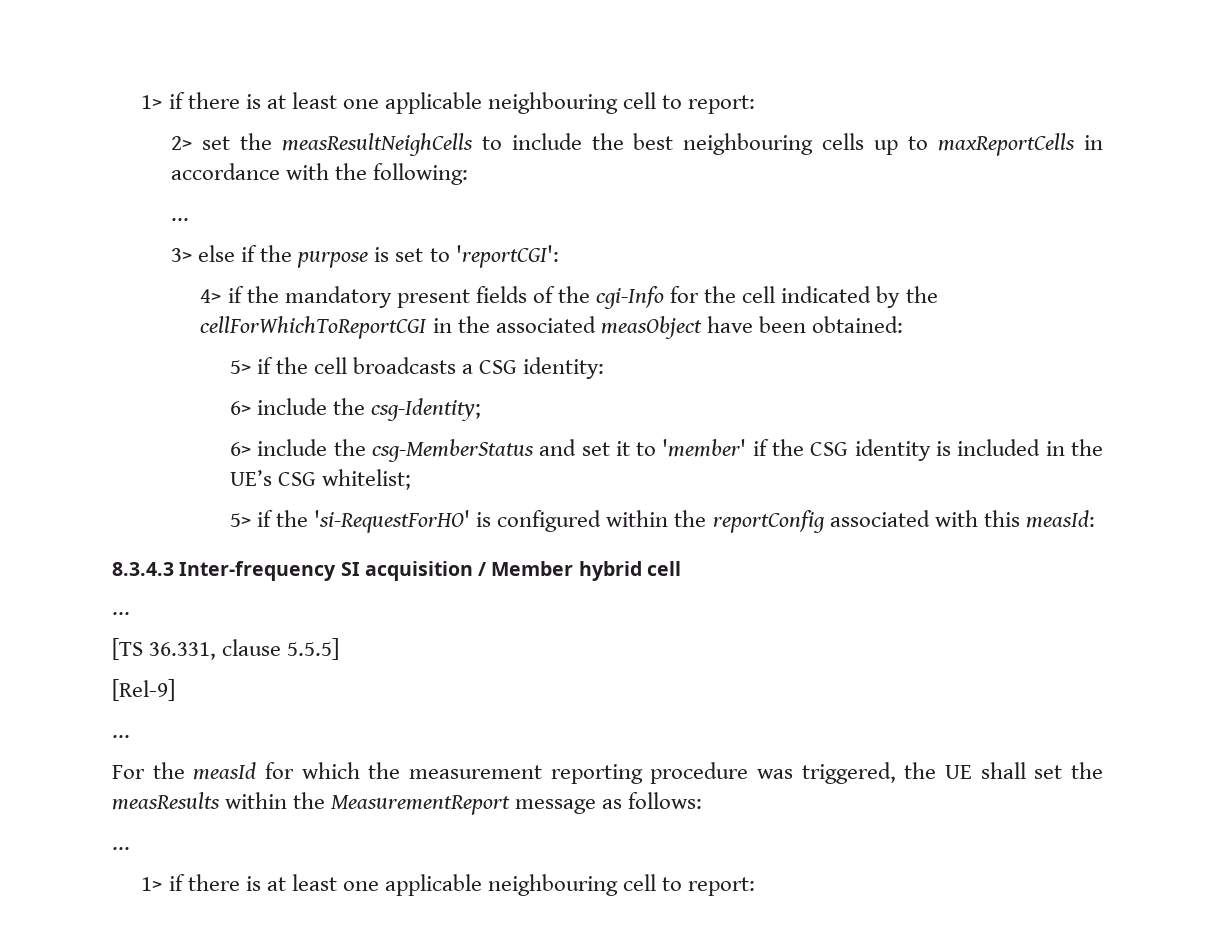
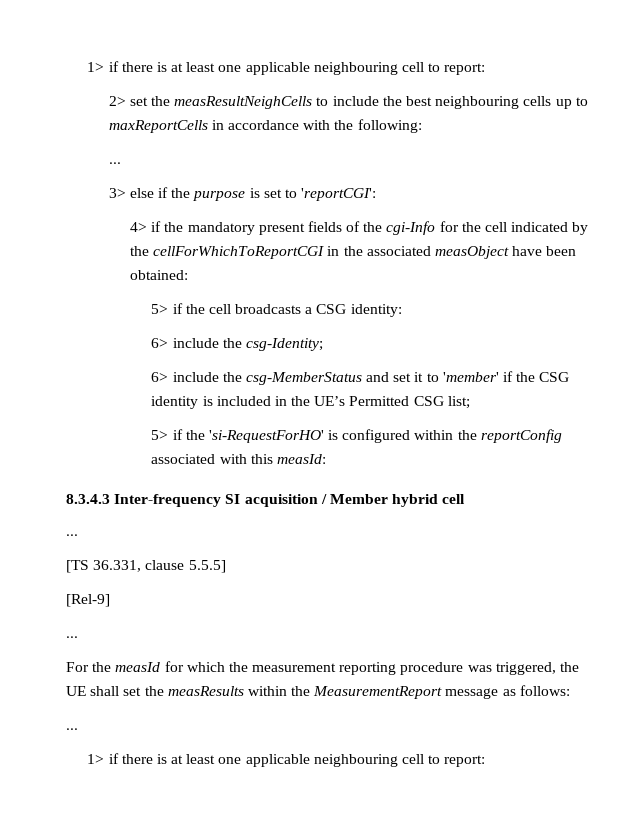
[278,469,412,490] CSG whitelist; -> [349,396,470,409] Permitted CSG list;

